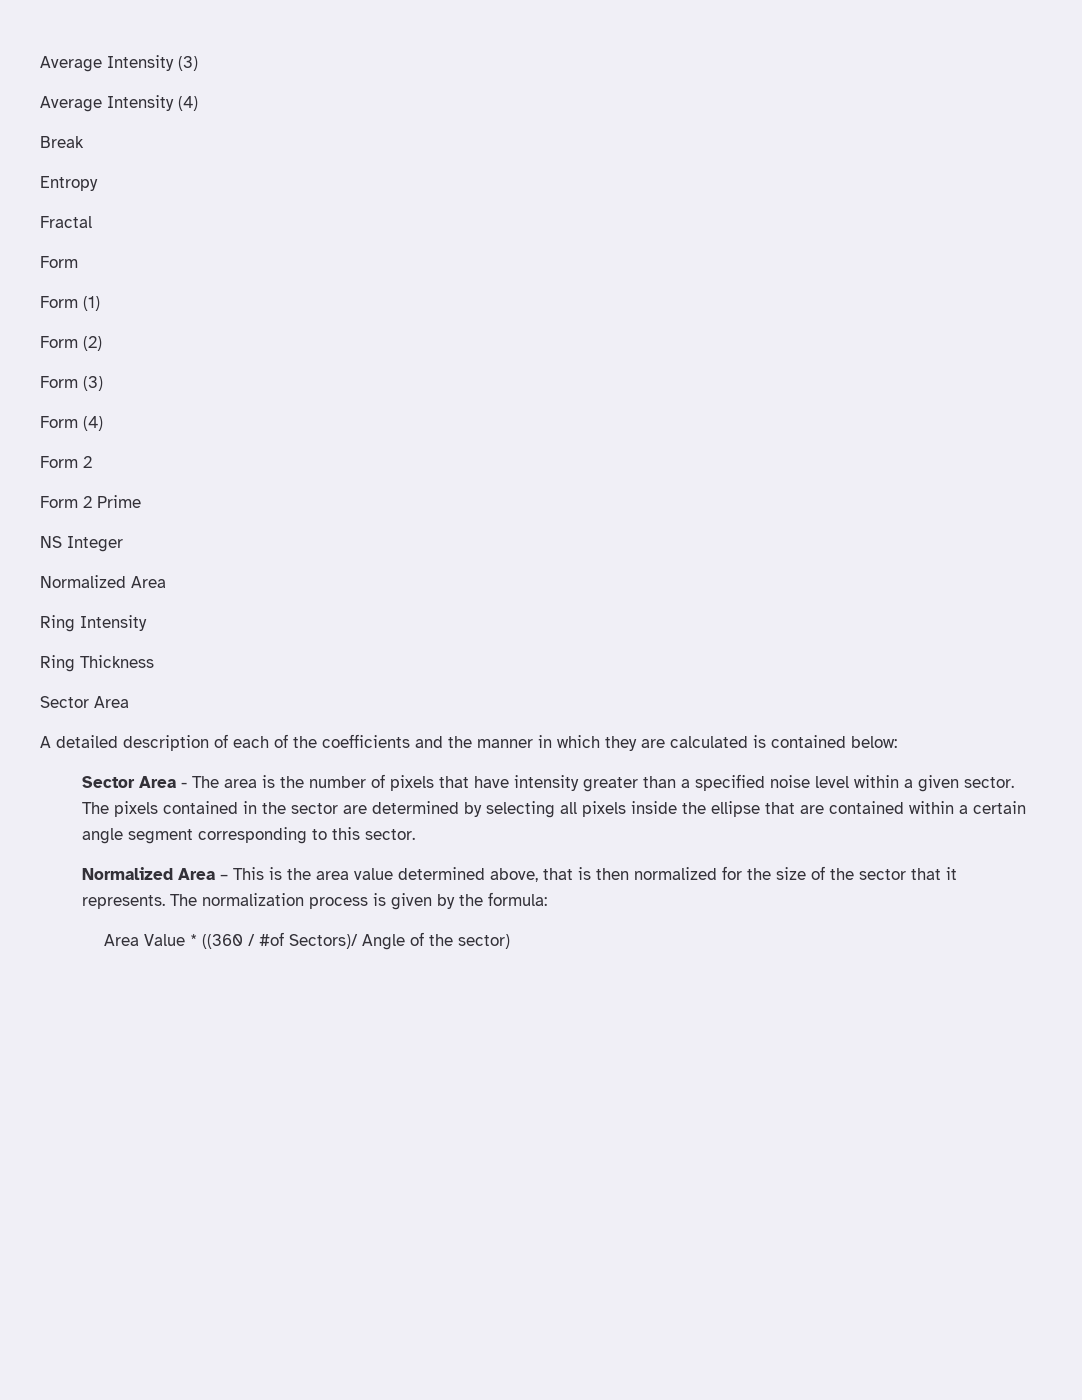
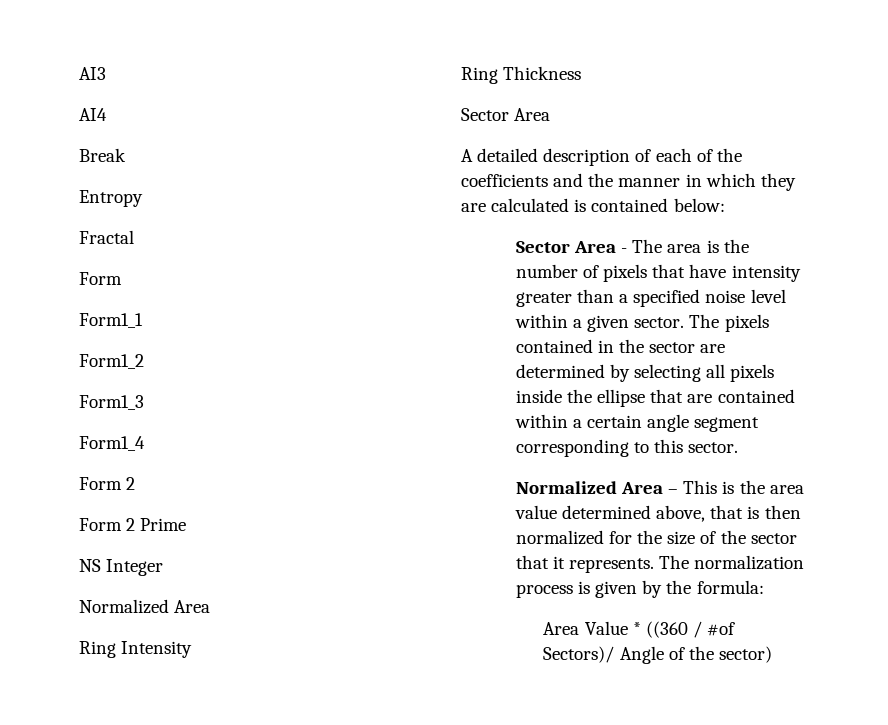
[40,55,198,72] [40,95,198,112] [40,136,84,148] [40,176,98,191] [40,216,92,228] [40,256,78,268] [40,296,100,311] [40,336,102,351] [40,376,103,391] [40,416,103,431] Average Intensity (3) // Average Intensity (4) // Break // Entropy // Fractal // Form // Form (1) // Form (2) // Form (3) // Form (4) -> [79,67,106,80] [79,108,107,121] [79,148,126,162] [79,190,143,207] [79,230,134,244] [79,272,122,285] [79,313,143,328] [79,354,144,369] [79,395,144,410] [79,436,145,451] AI3 // AI4 // Break // Entropy // Fractal // Form // Form1_1 // Form1_2 // Form1_3 // Form1_4

